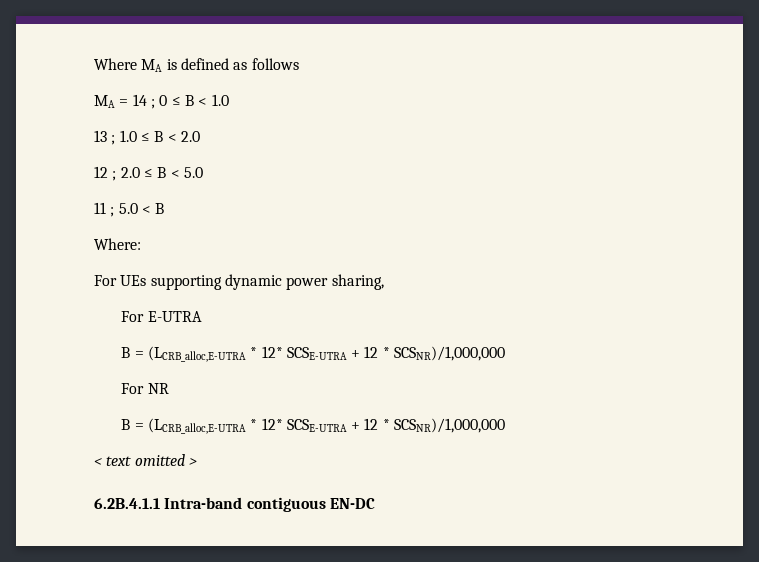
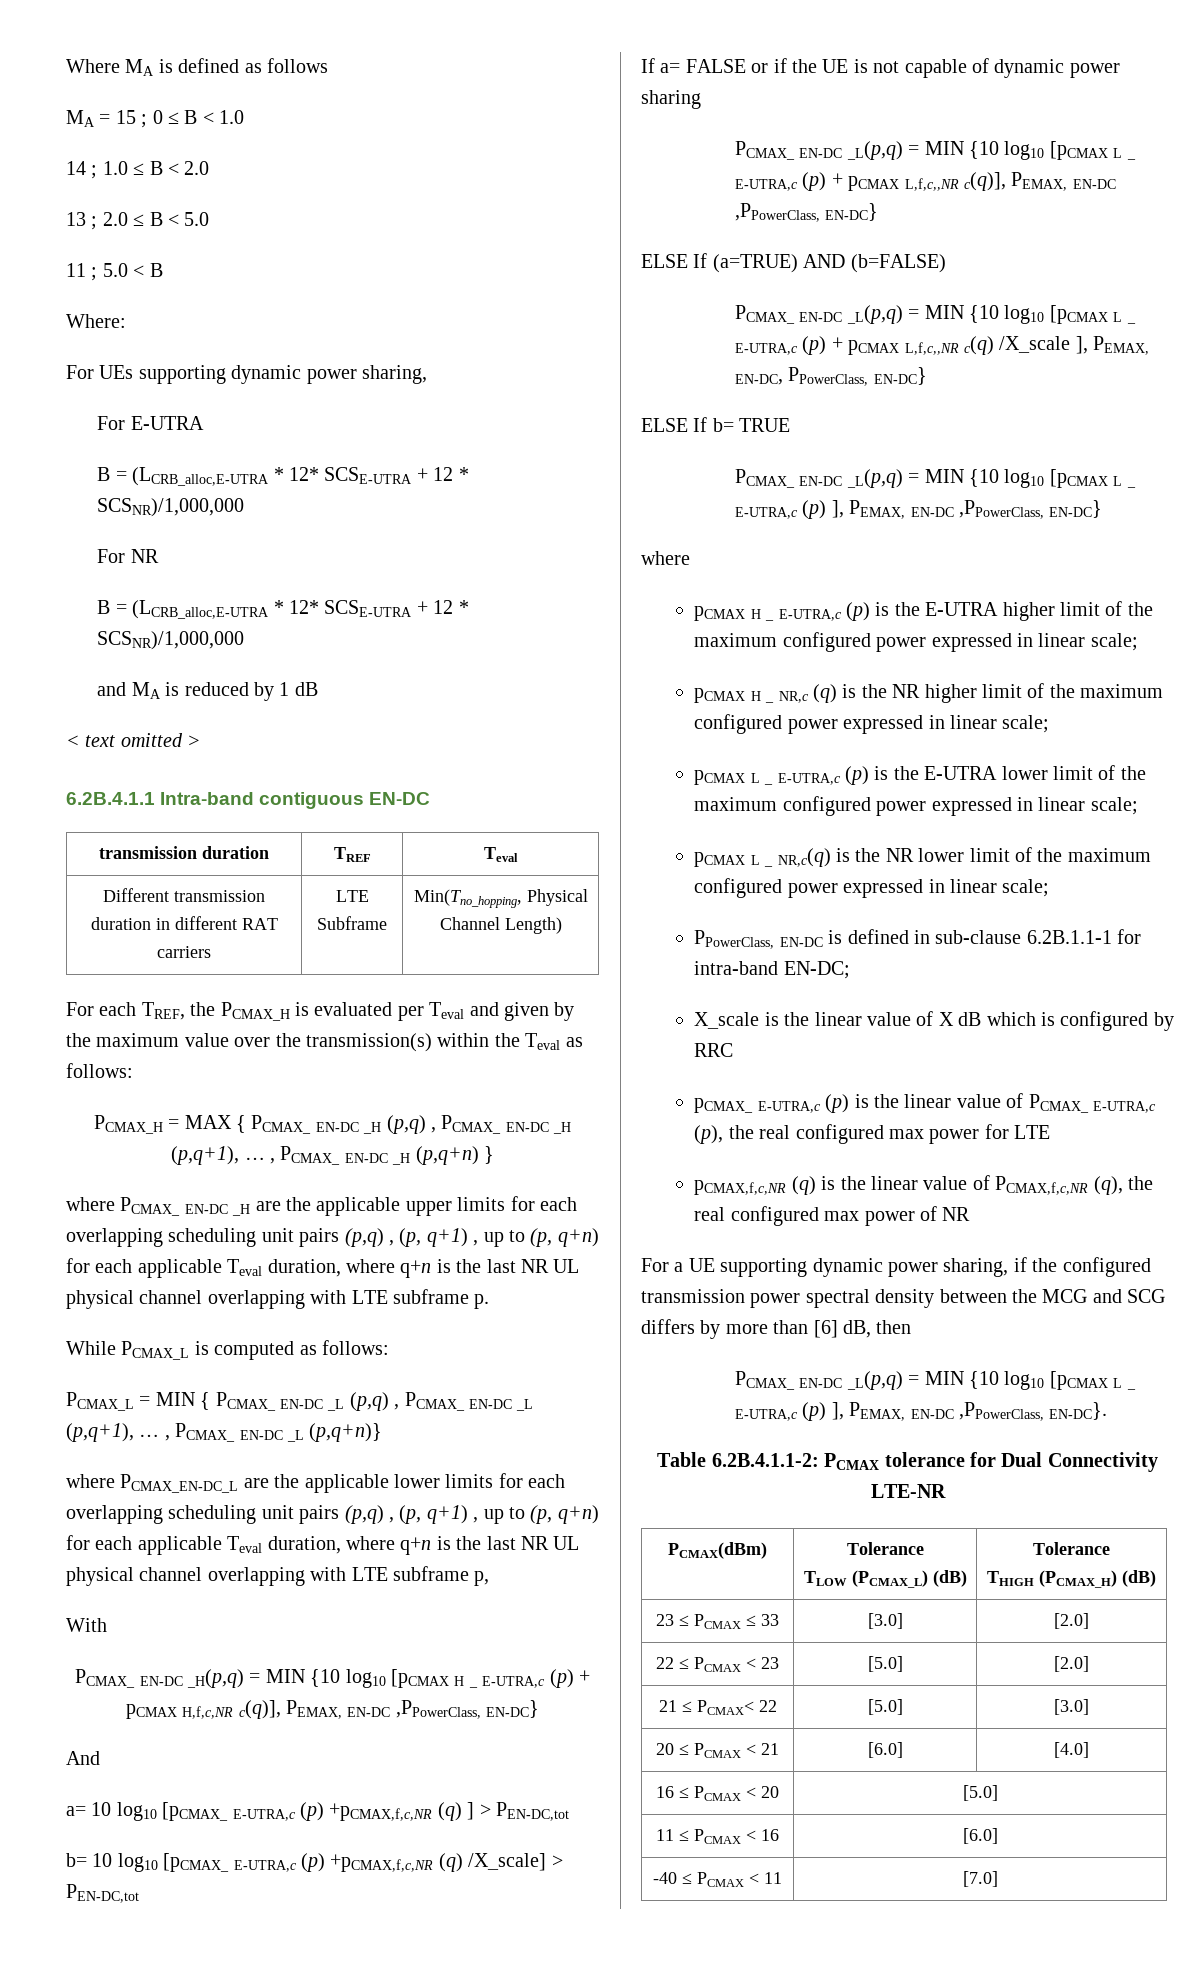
[132,94,147,106] 14 -> [115,110,136,124] 15
[94,130,107,142] 13 -> [66,161,86,175] 14
[94,166,108,178] 12 -> [66,212,86,226] 13
(506, 425) none -> [97,682,318,701] // and MA is reduced by 1 dB
(375, 503) none -> [99,846,269,859] [333,847,371,862] [484,847,518,862] [103,888,265,902] [90,916,278,930] [157,946,211,958] [335,890,369,902] [317,916,387,930] [413,889,588,908] [439,917,562,934] [66,1002,575,1021] [66,1033,583,1052] [66,1063,133,1078] [93,1115,572,1134] [171,1146,494,1165] [66,1196,577,1216] [66,1228,599,1247] [66,1258,580,1278] [66,1289,490,1309] [66,1340,389,1360] [66,1392,534,1411] [66,1423,383,1442] [66,1473,566,1493] [66,1505,599,1524] [66,1535,580,1555] [66,1566,490,1586] [66,1618,107,1632] [75,1669,465,1688] [468,1669,590,1688] [125,1700,540,1719] [66,1751,100,1765] [66,1802,569,1821] [66,1853,563,1872] [66,1884,139,1903] [641,58,1120,78] [641,90,701,109] [734,141,1123,160] [1126,158,1136,160] [734,172,1116,191] [734,203,879,222] [641,253,946,273] [734,305,1123,324] [1126,322,1136,324] [734,336,1150,355] [734,367,927,386] [641,417,791,432] [734,469,1123,488] [1126,486,1136,488] [734,500,1103,519] [641,551,690,565] [694,606,761,621] [765,601,1153,621] [694,632,1138,652] [694,688,761,703] [765,683,1164,703] [694,714,1050,734] [694,770,760,785] [764,765,1146,785] [694,796,1138,816] [694,852,760,867] [764,847,1151,867] [694,878,1050,898] [694,929,1142,949] [694,961,850,979] [694,1011,1174,1031] [694,1043,734,1057] [694,1093,1156,1113] [694,1124,1051,1144] [694,1175,1153,1195] [694,1206,971,1226] [641,1257,1151,1277] [641,1289,1166,1308] [641,1319,912,1339] [734,1371,1123,1390] [1126,1388,1136,1390] [734,1402,1108,1421] [657,1452,1158,1472] [870,1484,946,1498] [668,1542,767,1559] [846,1542,924,1555] [803,1570,967,1588] [1033,1542,1110,1555] [987,1570,1156,1588] [656,1614,779,1629] [867,1613,903,1629] [1054,1613,1089,1629] [656,1657,779,1672] [867,1656,903,1672] [1054,1656,1089,1672] [658,1700,777,1715] [867,1699,903,1715] [1054,1699,1089,1715] [656,1743,779,1758] [867,1742,903,1758] [1054,1742,1089,1758] [656,1786,779,1801] [962,1785,998,1801] [656,1829,779,1844] [962,1828,998,1844] [653,1872,782,1887] [962,1871,998,1887] // transmission duration | TREF | Teval // Different transmission duration in different RAT carriers | LTE Subframe | Min(Tno_hopping, Physical Channel Length) // For each TREF, the PCMAX_H is evaluated per Teval and given by the maximum value over the transmission(s) within the Teval as follows: // PCMAX_H = MAX { PCMAX_ EN-DC _H (p,q) , PCMAX_ EN-DC _H (p,q+1), … , PCMAX_ EN-DC _H (p,q+n) } // where PCMAX_ EN-DC _H are the applicable upper limits for each overlapping scheduling unit pairs (p,q) , (p, q+1) , up to (p, q+n) for each applicable Teval duration, where q+n is the last NR UL physical channel overlapping with LTE subframe p. // While PCMAX_L is computed as follows: // PCMAX_L = MIN { PCMAX_ EN-DC _L (p,q) , PCMAX_ EN-DC _L (p,q+1), … , PCMAX_ EN-DC _L (p,q+n)} // where PCMAX_EN-DC_L are the applicable lower limits for each overlapping scheduling unit pairs (p,q) , (p, q+1) , up to (p, q+n) for each applicable Teval duration, where q+n is the last NR UL physical channel overlapping with LTE subframe p, // With // PCMAX_ EN-DC _H(p,q) = MIN {10 log10 [pCMAX H _ E-UTRA,c (p) + pCMAX H,f,c,NR c(q)], PEMAX, EN-DC ,PPowerClass, EN-DC} // And // a= 10 log10 [pCMAX_ E-UTRA,c (p) +pCMAX,f,c,NR (q) ] > PEN-DC,tot // b= 10 log10 [pCMAX_ E-UTRA,c (p) +pCMAX,f,c,NR (q) /X_scale] > PEN-DC,tot // If a= FALSE or if the UE is not capable of dynamic power sharing // PCMAX_ EN-DC _L(p,q) = MIN {10 log10 [pCMAX L _ E-UTRA,c (p) + pCMAX L,f,c,,NR c(q)], PEMAX, EN-DC ,PPowerClass, EN-DC} // ELSE If (a=TRUE) AND (b=FALSE) // PCMAX_ EN-DC _L(p,q) = MIN {10 log10 [pCMAX L _ E-UTRA,c (p) + pCMAX L,f,c,,NR c(q) /X_scale ], PEMAX, EN-DC, PPowerClass, EN-DC} // ELSE If b= TRUE // PCMAX_ EN-DC _L(p,q) = MIN {10 log10 [pCMAX L _ E-UTRA,c (p) ], PEMAX, EN-DC ,PPowerClass, EN-DC} // where // pCMAX H _ E-UTRA,c (p) is the E-UTRA higher limit of the maximum configured power expressed in linear scale; // pCMAX H _ NR,c (q) is the NR higher limit of the maximum configured power expressed in linear scale; // pCMAX L _ E-UTRA,c (p) is the E-UTRA lower limit of the maximum configured power expressed in linear scale; // pCMAX L _ NR,c(q) is the NR lower limit of the maximum configured power expressed in linear scale; // PPowerClass, EN-DC is defined in sub-clause 6.2B.1.1-1 for intra-band EN-DC; // X_scale is the linear value of X dB which is configured by RRC // pCMAX_ E-UTRA,c (p) is the linear value of PCMAX_ E-UTRA,c (p), the real configured max power for LTE // pCMAX,f,c,NR (q) is the linear value of PCMAX,f,c,NR (q), the real configured max power of NR // For a UE supporting dynamic power sharing, if the configured transmission power spectral density between the MCG and SCG differs by more than [6] dB, then // PCMAX_ EN-DC _L(p,q) = MIN {10 log10 [pCMAX L _ E-UTRA,c (p) ], PEMAX, EN-DC ,PPowerClass, EN-DC}. // Table 6.2B.4.1.1-2: PCMAX tolerance for Dual Connectivity LTE-NR // PCMAX(dBm) | Tolerance // TLOW (PCMAX_L) (dB) | Tolerance // THIGH (PCMAX_H) (dB) // 23 ≤ PCMAX ≤ 33 | [3.0] | [2.0] // 22 ≤ PCMAX < 23 | [5.0] | [2.0] // 21 ≤ PCMAX< 22 | [5.0] | [3.0] // 20 ≤ PCMAX < 21 | [6.0] | [4.0] // 16 ≤ PCMAX < 20 | [5.0] // 11 ≤ PCMAX < 16 | [6.0] // -40 ≤ PCMAX < 11 | [7.0]

